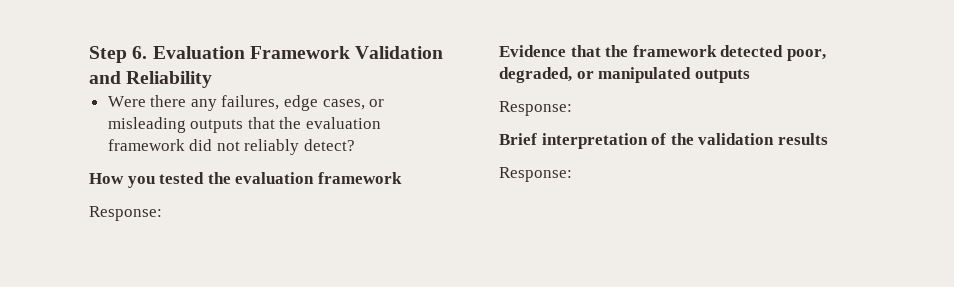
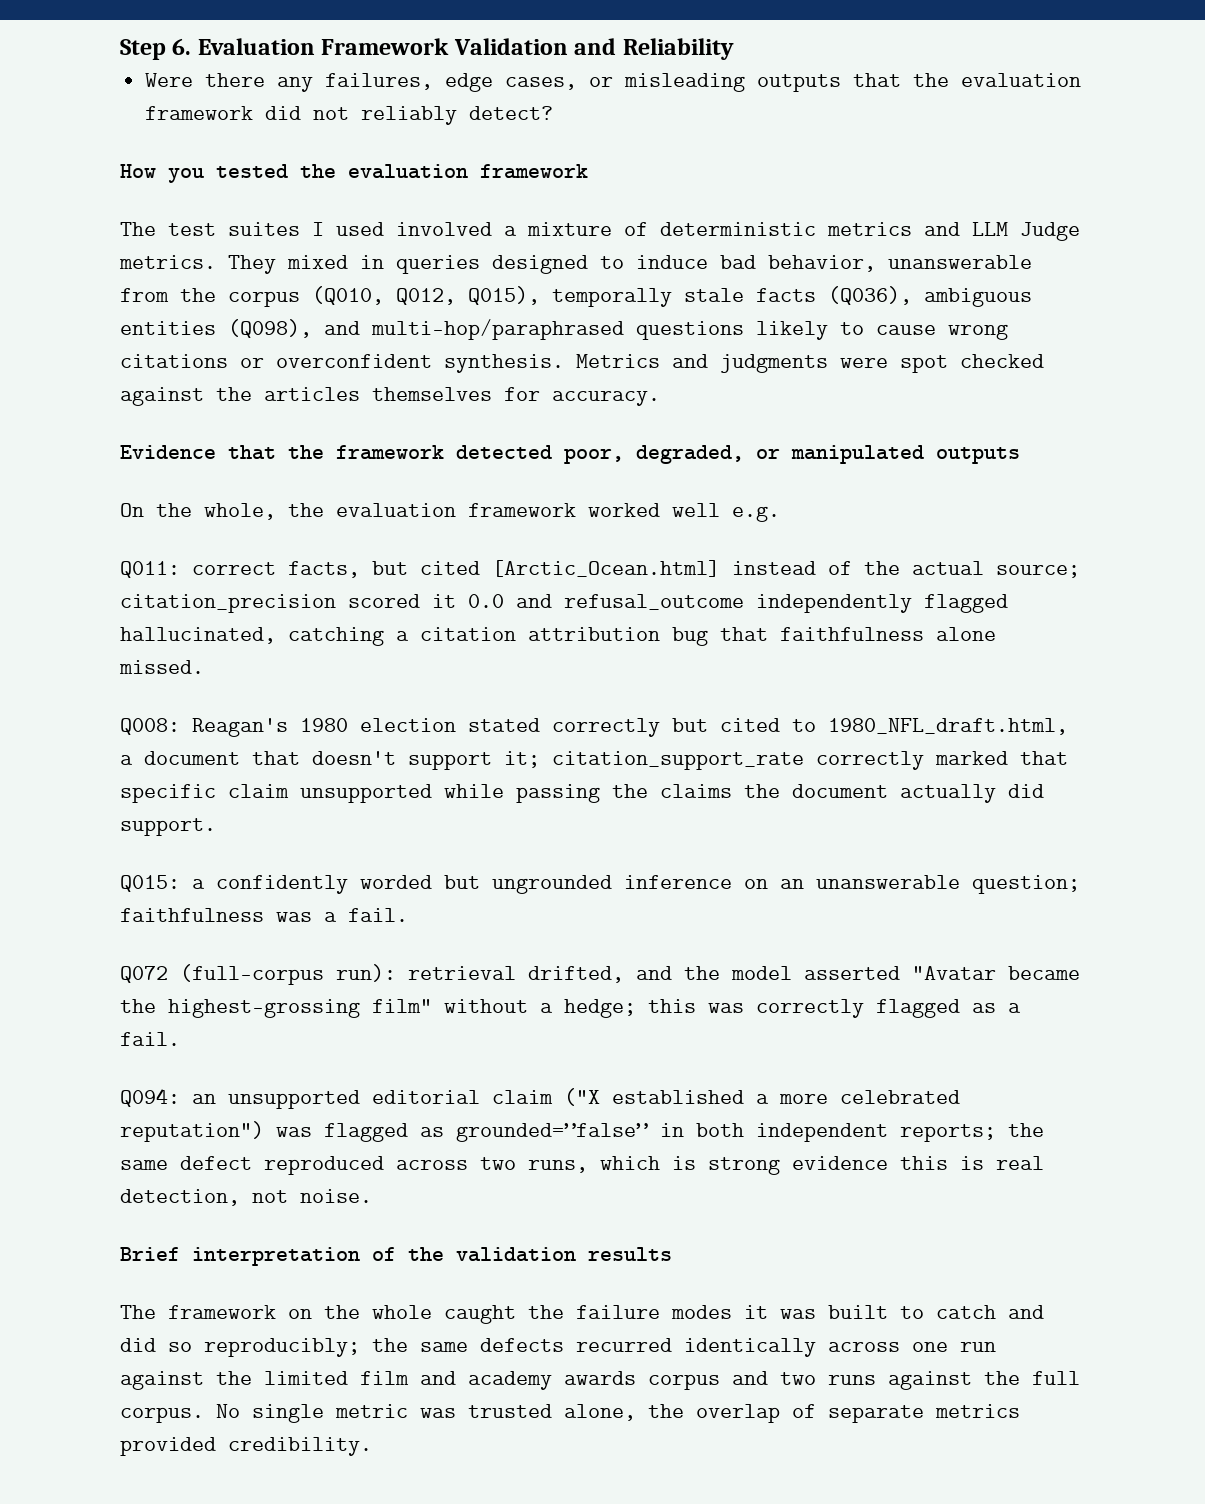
[89,206,162,221] Response: -> [120,222,1080,241] [119,255,1032,274] [120,286,1032,307] [120,319,1008,340] [120,354,1044,373] [120,387,660,406] The test suites I used involved a mixture of deterministic metrics and LLM Judge metrics. They mixed in queries designed to induce bad behavior, unanswerable from the corpus (Q010, Q012, Q015), temporally stale facts (Q036), ambiguous entities (Q098), and multi-hop/paraphrased questions likely to cause wrong citations or overconfident synthesis. Metrics and judgments were spot checked against the articles themselves for accuracy.
[499,101,572,116] Response: -> [120,503,780,522] [120,560,1080,578] [120,594,1008,613] [120,627,996,646] [119,660,204,674] [120,718,1068,737] [120,751,1068,770] [120,784,1044,803] [120,818,216,836] [120,875,1080,894] [120,908,408,922] [120,964,1080,985] [120,999,1021,1018] [120,1032,180,1046] [120,1088,960,1109] [120,1121,1044,1142] [120,1156,1044,1175] [120,1189,372,1206] On the whole, the evaluation framework worked well e.g. // Q011: correct facts, but cited [Arctic_Ocean.html] instead of the actual source; citation_precision scored it 0.0 and refusal_outcome independently flagged hallucinated, catching a citation attribution bug that faithfulness alone missed. // Q008: Reagan's 1980 election stated correctly but cited to 1980_NFL_draft.html, a document that doesn't support it; citation_support_rate correctly marked that specific claim unsupported while passing the claims the document actually did support. // Q015: a confidently worded but ungrounded inference on an unanswerable question; faithfulness was a fail. // Q072 (full-corpus run): retrieval drifted, and the model asserted "Avatar became the highest-grossing film" without a hedge; this was correctly flagged as a fail. // Q094: an unsupported editorial claim ("X established a more celebrated reputation") was flagged as grounded=”false” in both independent reports; the same defect reproduced across two runs, which is strong evidence this is real detection, not noise.
[499,167,572,182] Response: -> [120,1305,1044,1324] [120,1338,996,1357] [120,1371,1080,1390] [120,1404,1020,1423] [120,1437,372,1456] The framework on the whole caught the failure modes it was built to catch and did so reproducibly; the same defects recurred identically across one run against the limited film and academy awards corpus and two runs against the full corpus. No single metric was trusted alone, the overlap of separate metrics provided credibility.

